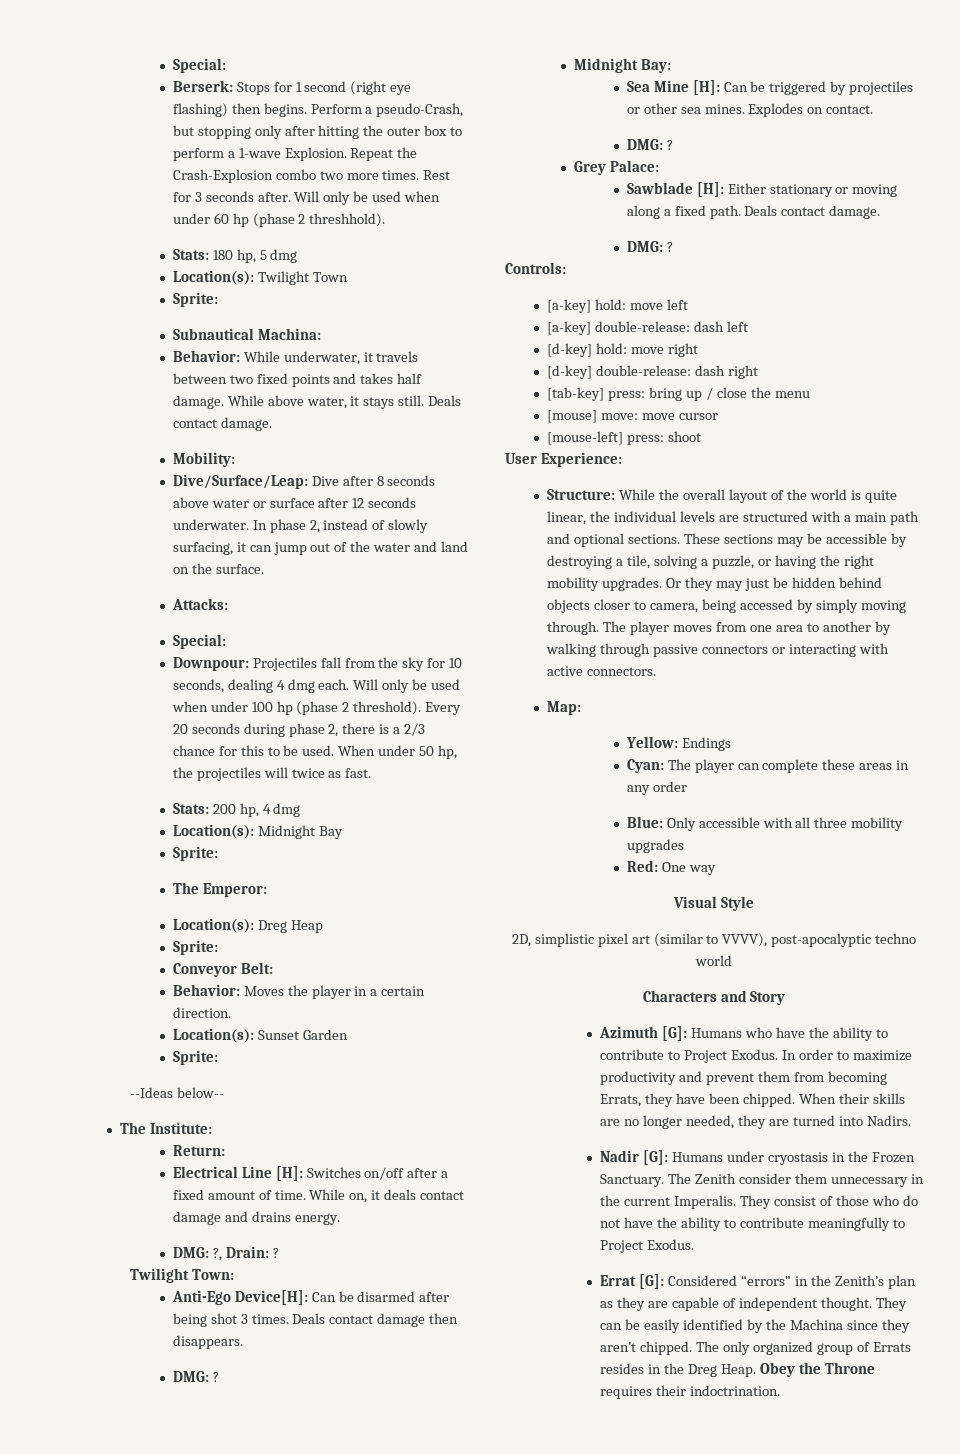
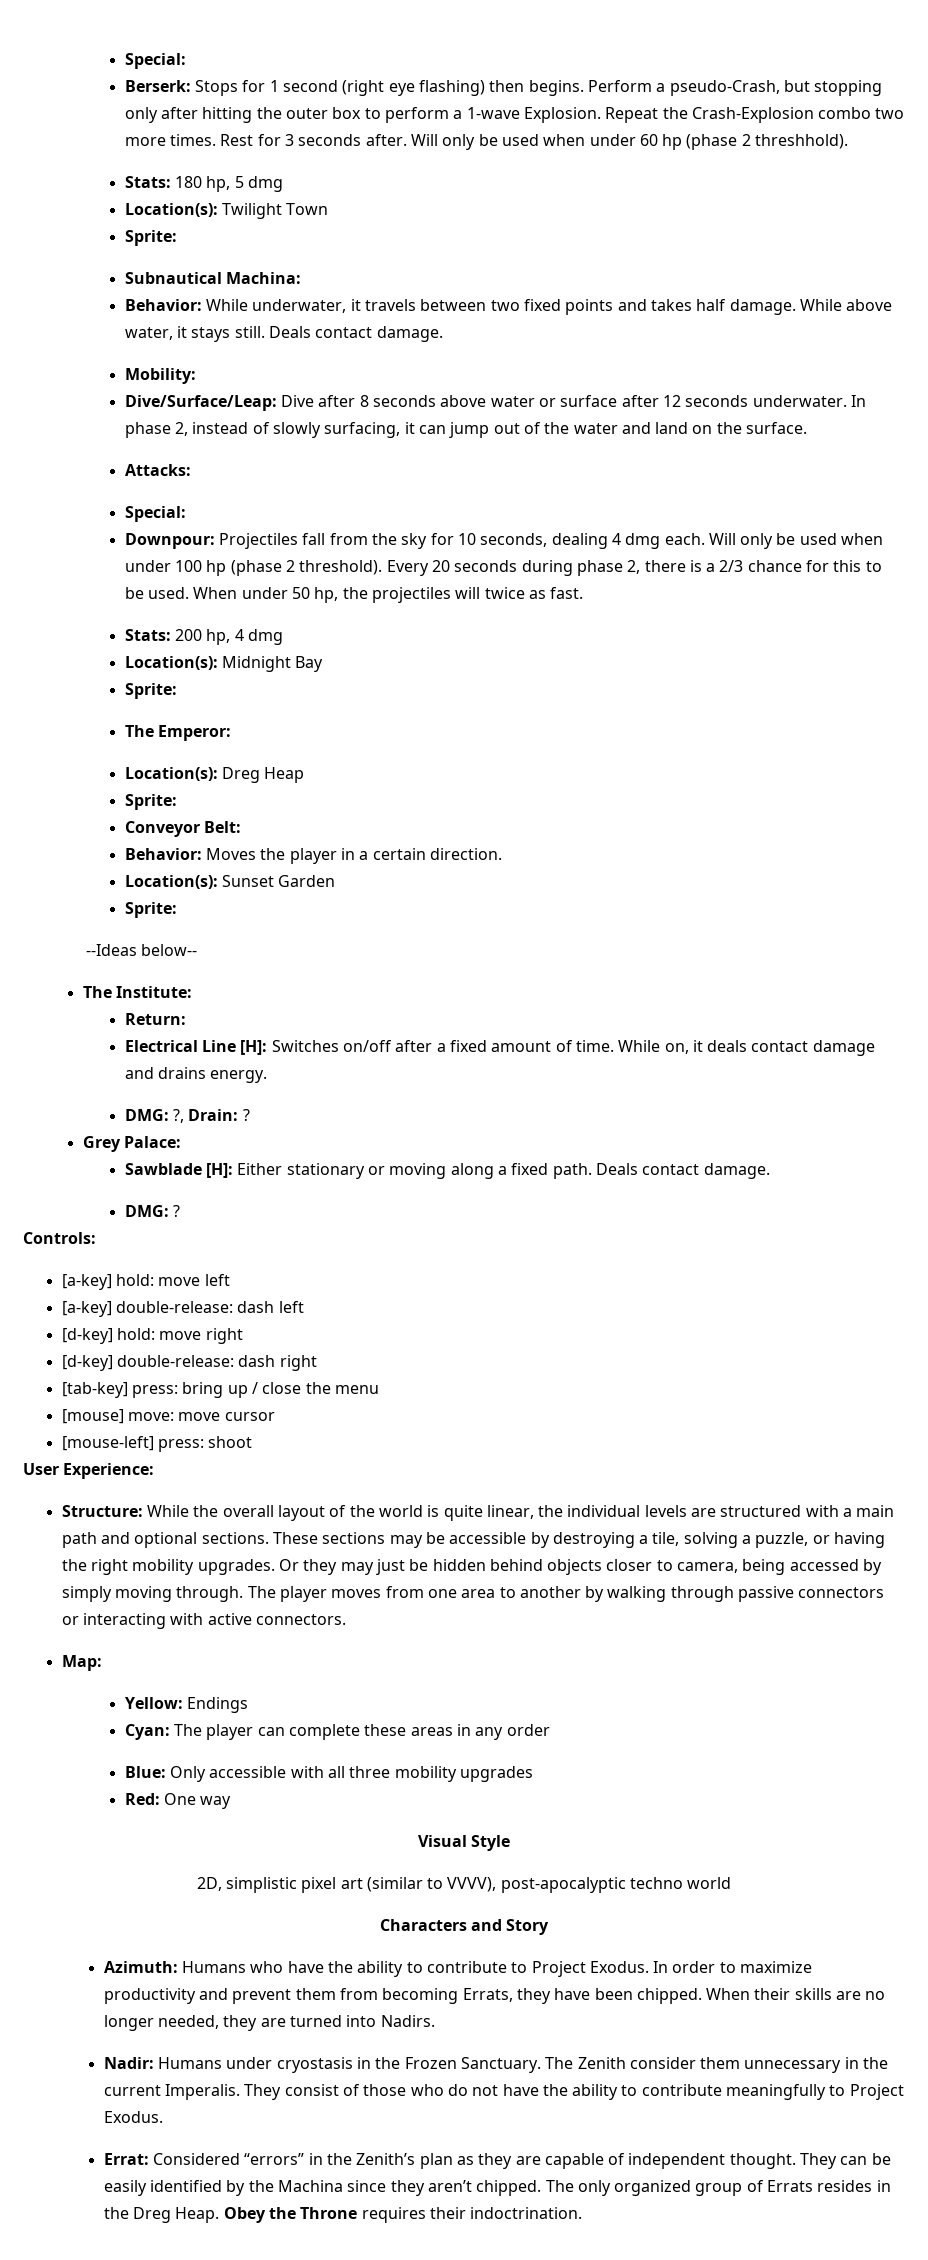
[130,1268,235,1283] [171,1290,450,1305] [172,1313,459,1327] [172,1335,243,1349] [172,1371,219,1382] [573,58,671,73] [626,80,914,95] [626,103,874,117] [626,139,673,150] // Twilight Town: // Anti-Ego Device[H]: Can be disarmed after being shot 3 times. Deals contact damage then disappears. // DMG: ? // Midnight Bay: // Sea Mine [H]: Can be triggered by projectiles or other sea mines. Explodes on contact. // DMG: ? -> (250, 1115) none
[599,1026,688,1041] Azimuth [G]: -> [103,1961,178,1973] Azimuth:
[600,1150,669,1165] Nadir [G]: -> [103,2057,154,2069] Nadir:
[600,1274,665,1289] Errat [G]: -> [103,2153,149,2165] Errat:

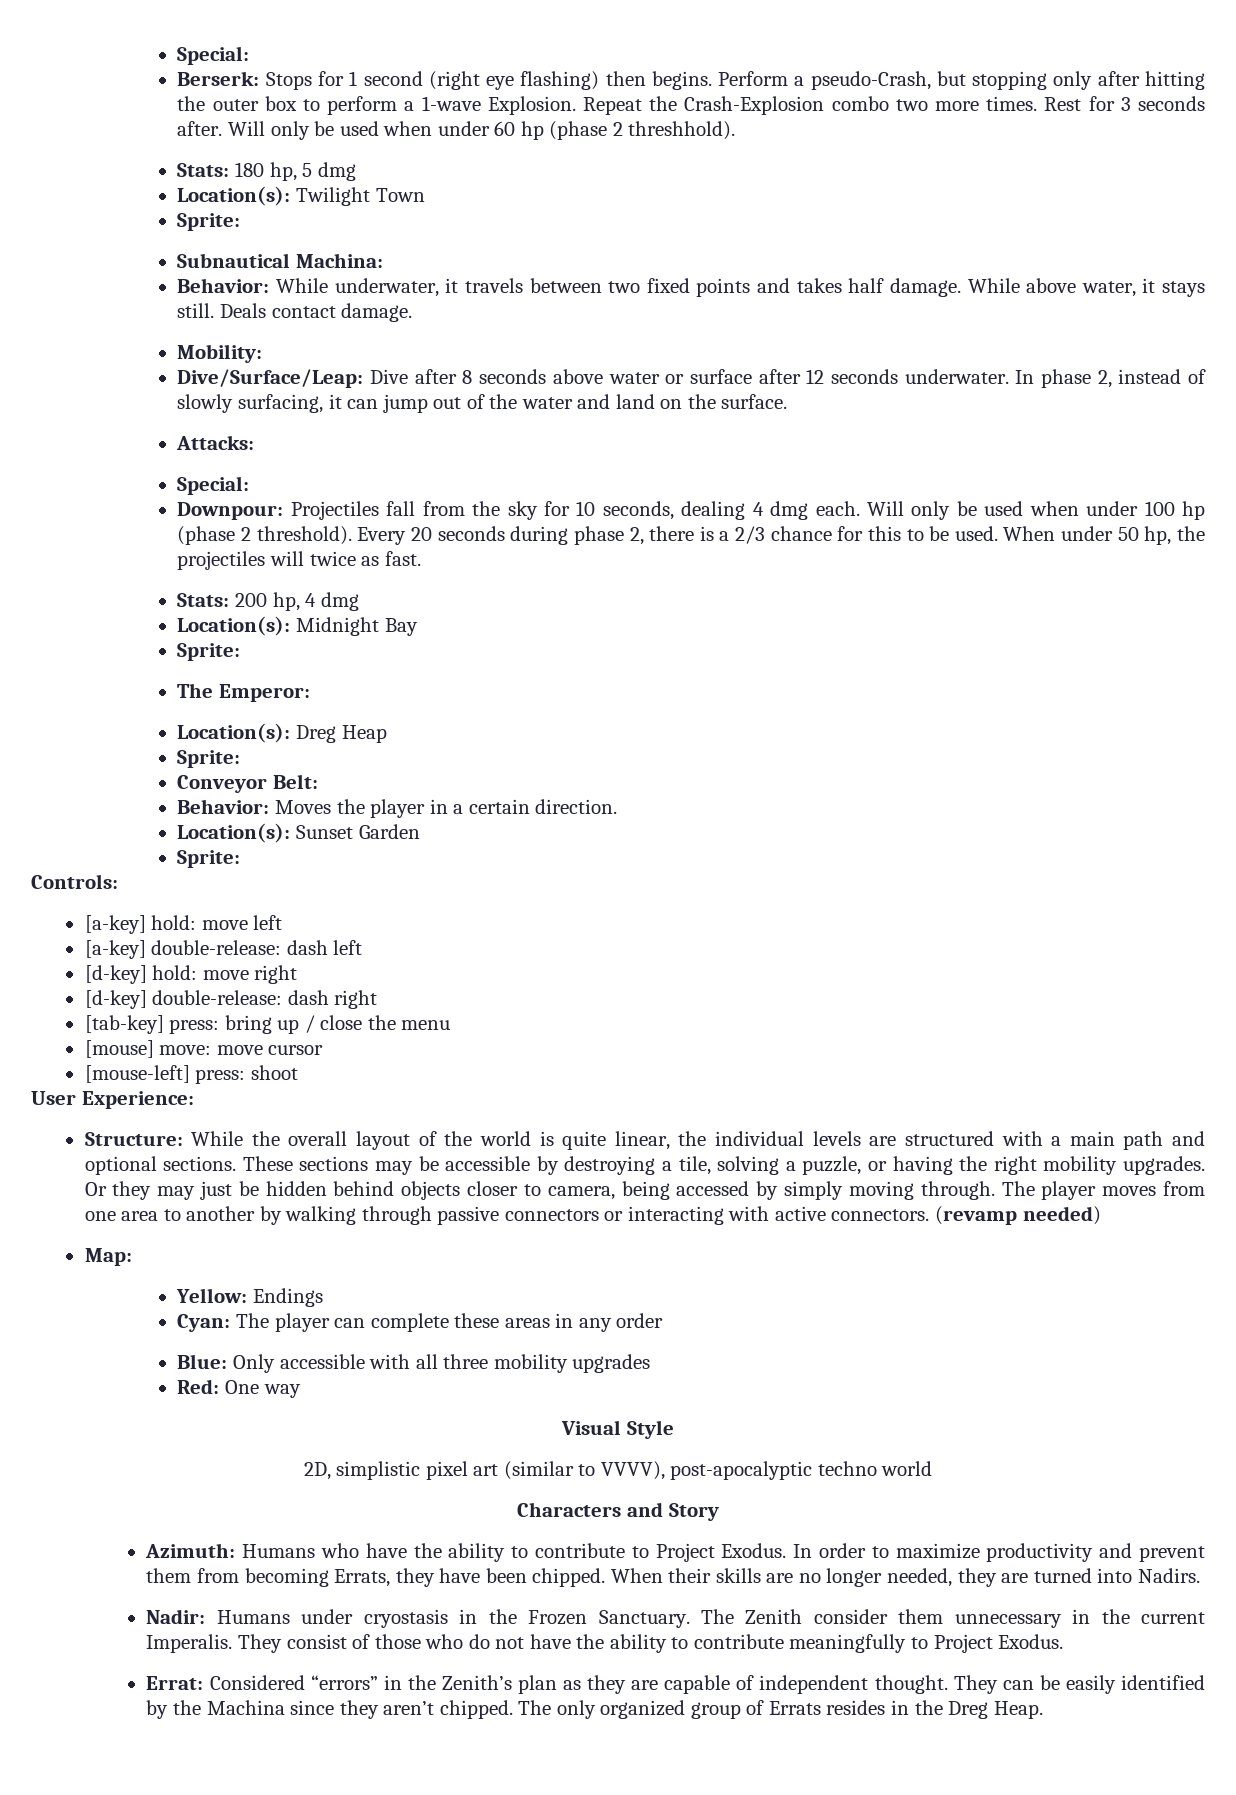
[86,944,198,956] [82,986,192,998] [124,1013,186,1025] [124,1040,875,1056] [124,1067,268,1083] [124,1109,250,1123] [82,1136,181,1152] [124,1163,770,1179] [124,1205,180,1217] // --Ideas below-- // The Institute: // Return: // Electrical Line [H]: Switches on/off after a fixed amount of time. While on, it deals contact damage and drains energy. // DMG: ?, Drain: ? // Grey Palace: // Sawblade [H]: Either stationary or moving along a fixed path. Deals contact damage. // DMG: ? -> (241, 859) none
(346, 1619) none -> [935,1206,1101,1225] (revamp needed)
[223,2207,583,2223] Obey the Throne requires their indoctrination. -> (1043, 1710) none

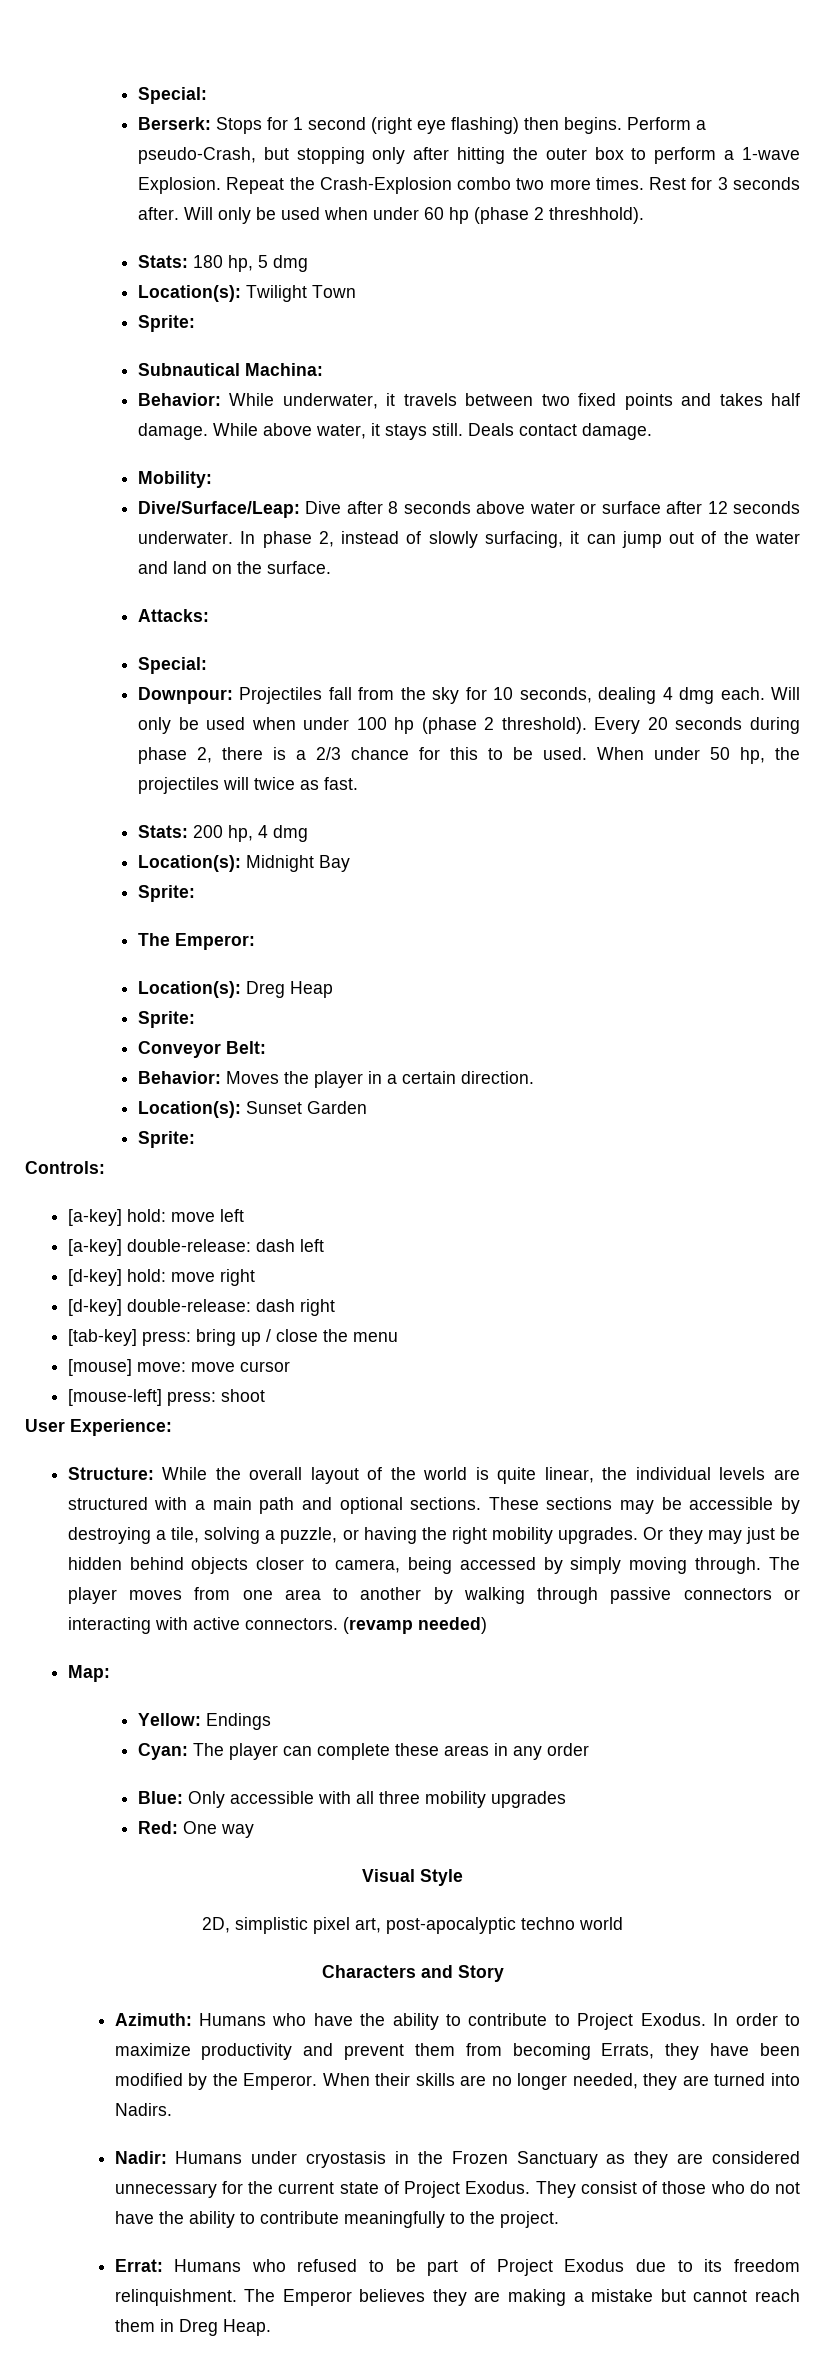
[473,1461,665,1480] art (similar to VVVV), -> [355,1918,381,1933] art,
[532,1568,606,1587] chipped. -> [114,2073,318,2090] modified by the Emperor.
[598,1609,1205,1628] [146,1634,233,1653] Sanctuary. The Zenith consider them unnecessary in the current Imperalis. -> [516,2151,800,2168] [114,2181,531,2198] Sanctuary as they are considered unnecessary for the current state of Project Exodus.
[933,1634,1064,1653] Project Exodus. -> [469,2211,559,2228] the project.
[209,1675,1206,1694] [146,1700,943,1719] Considered “errors” in the Zenith’s plan as they are capable of independent thought. They can be easily identified by the Machina since they aren’t chipped. The only organized group of Errats resides in the -> [174,2259,800,2276] [114,2289,800,2306] [114,2319,174,2332] Humans who refused to be part of Project Exodus due to its freedom relinquishment. The Emperor believes they are making a mistake but cannot reach them in

